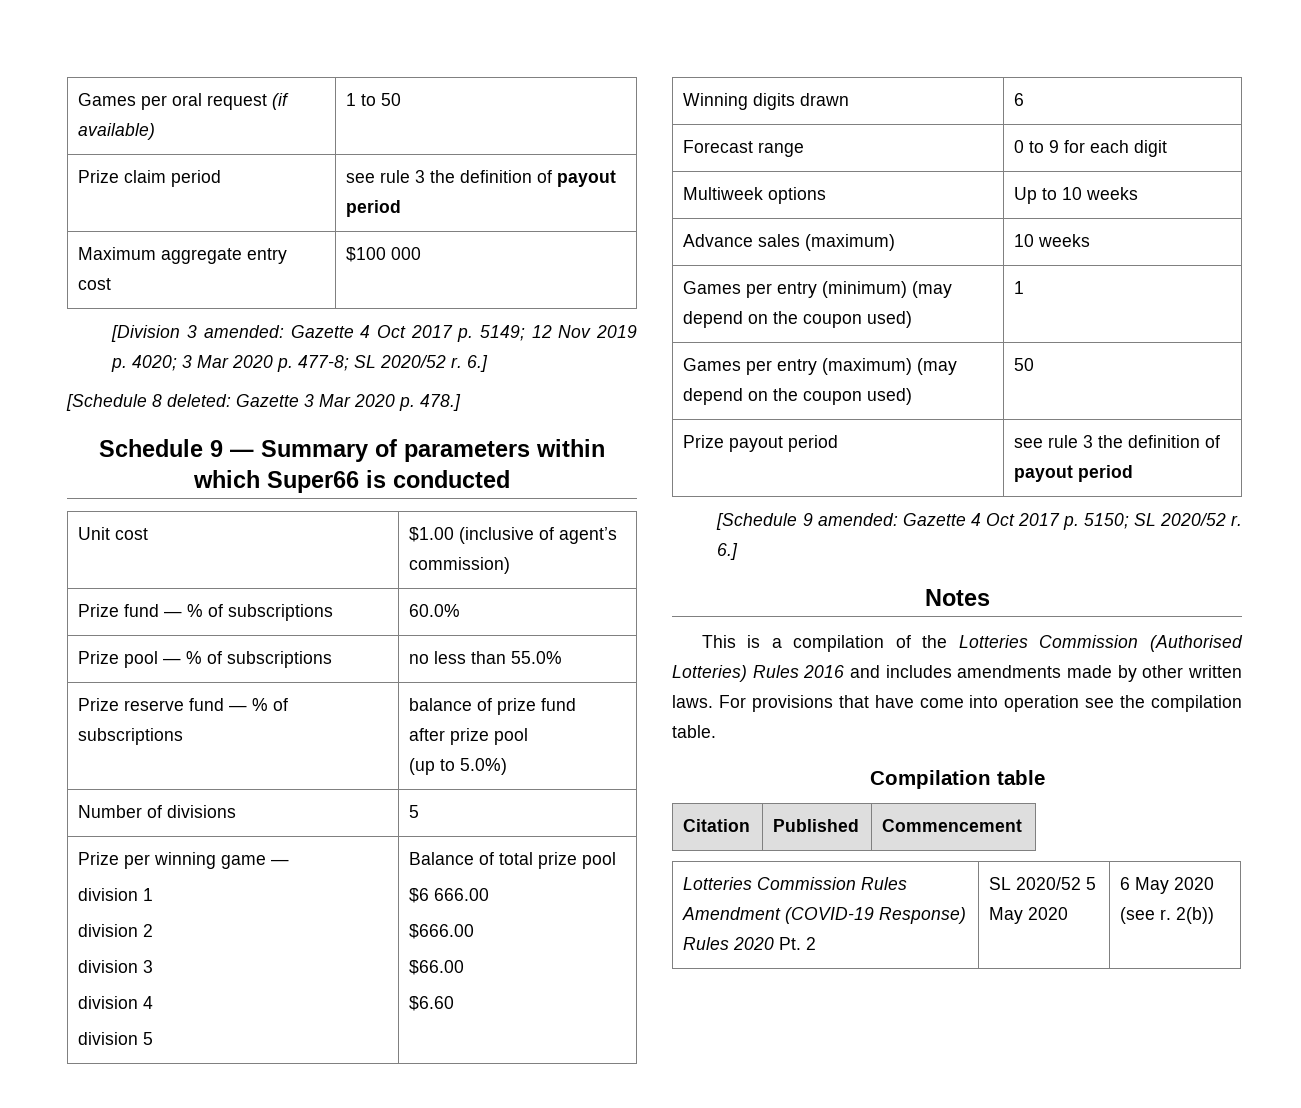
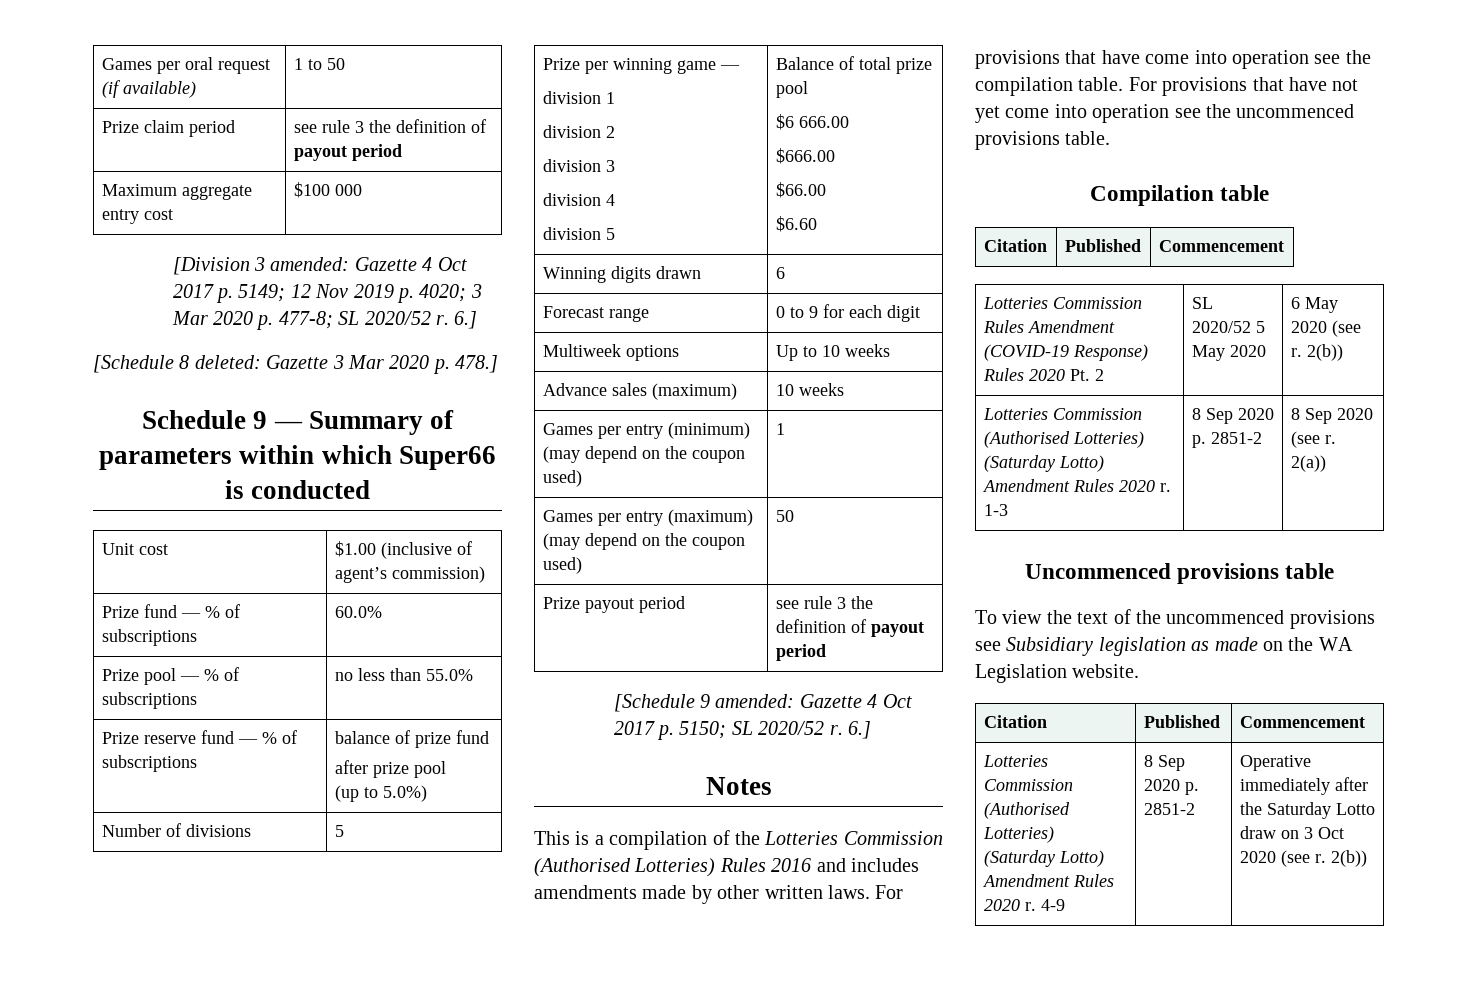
(716, 731) none -> [1128,77,1359,96] [975,104,1355,123] [975,131,1111,150] For provisions that have not yet come into operation see the uncommenced provisions table.
(1215, 915) none -> [982,408,1142,420] [983,431,1144,448] [983,455,1104,472] [982,479,1171,492] [983,504,1008,516] [1191,408,1274,424] [1191,432,1262,448] [1290,408,1373,424] [1290,431,1336,448] [1290,455,1326,472] [1024,563,1335,584] [975,609,1375,629] [975,637,1353,656] [975,664,1140,683] [983,715,1047,728] [1143,715,1220,728] [1239,716,1365,728] [982,755,1048,767] [983,779,1073,791] [983,802,1070,819] [982,826,1054,843] [983,850,1104,867] [982,874,1114,887] [983,899,1065,911] [1143,755,1185,771] [1143,779,1199,795] [1143,803,1195,815] [1239,755,1311,771] [1239,777,1368,795] [1239,802,1375,819] [1239,826,1344,839] [1239,850,1367,867] // Lotteries Commission (Authorised Lotteries) (Saturday Lotto) Amendment Rules 2020 r. 1-3 | 8 Sep 2020 p. 2851-2 | 8 Sep 2020 (see r. 2(a)) // Uncommenced provisions table // To view the text of the uncommenced provisions see Subsidiary legislation as made on the WA Legislation website. // Citation | Published | Commencement // Lotteries Commission (Authorised Lotteries) (Saturday Lotto) Amendment Rules 2020 r. 4-9 | 8 Sep 2020 p. 2851-2 | Operative immediately after the Saturday Lotto draw on 3 Oct 2020 (see r. 2(b))

